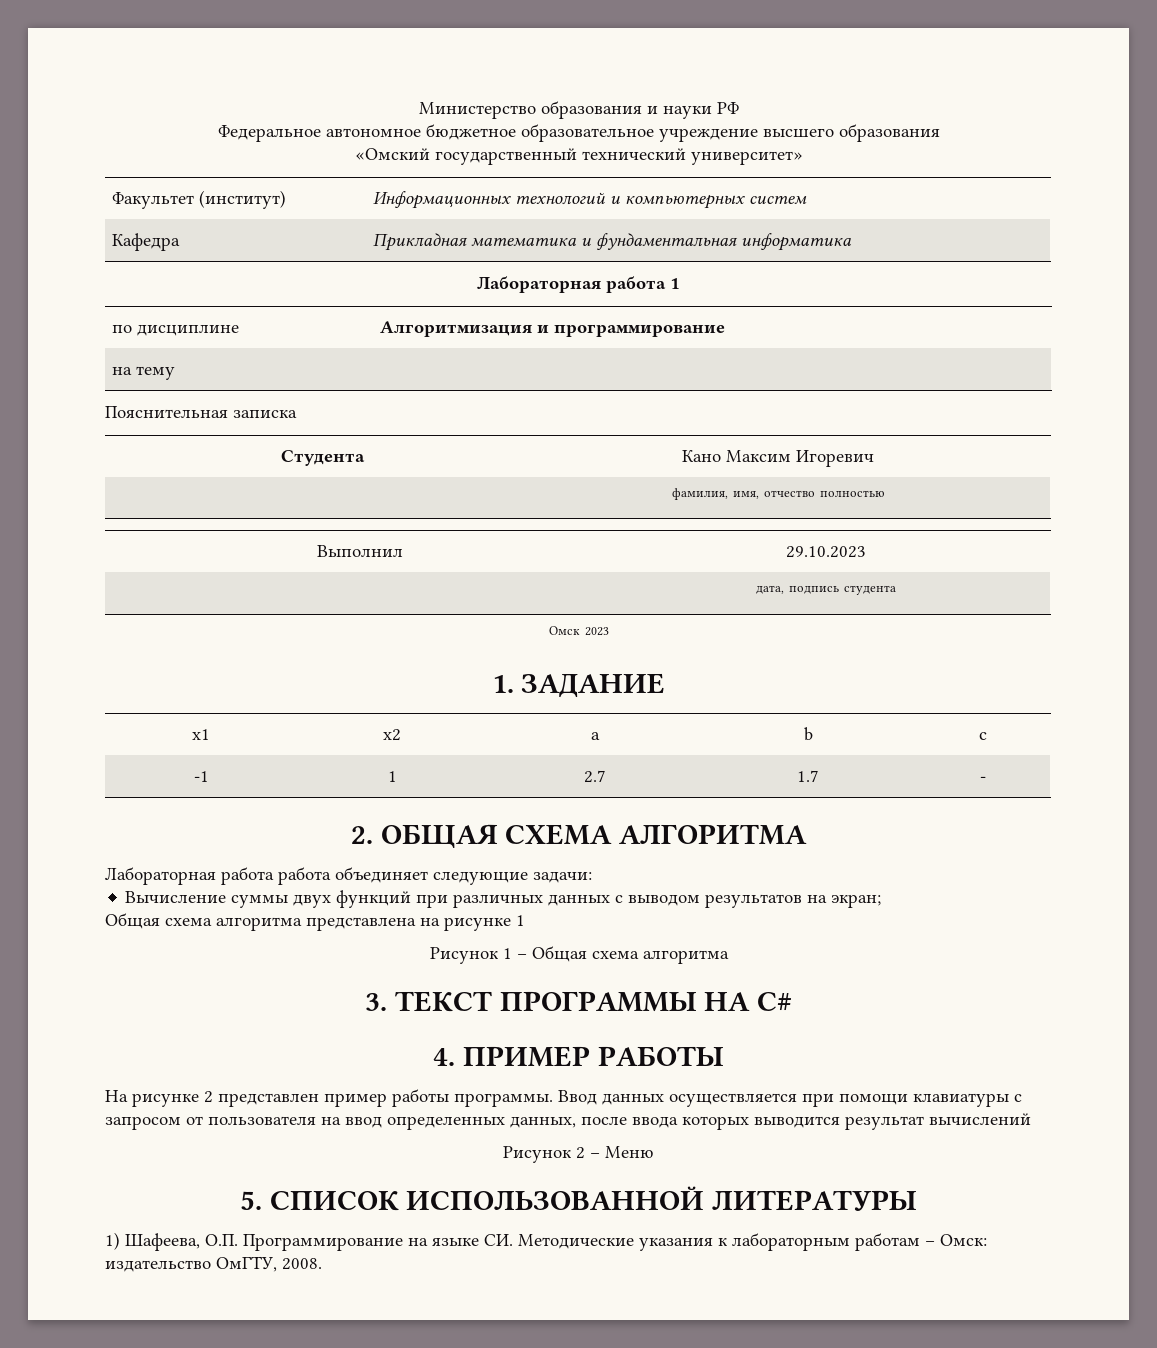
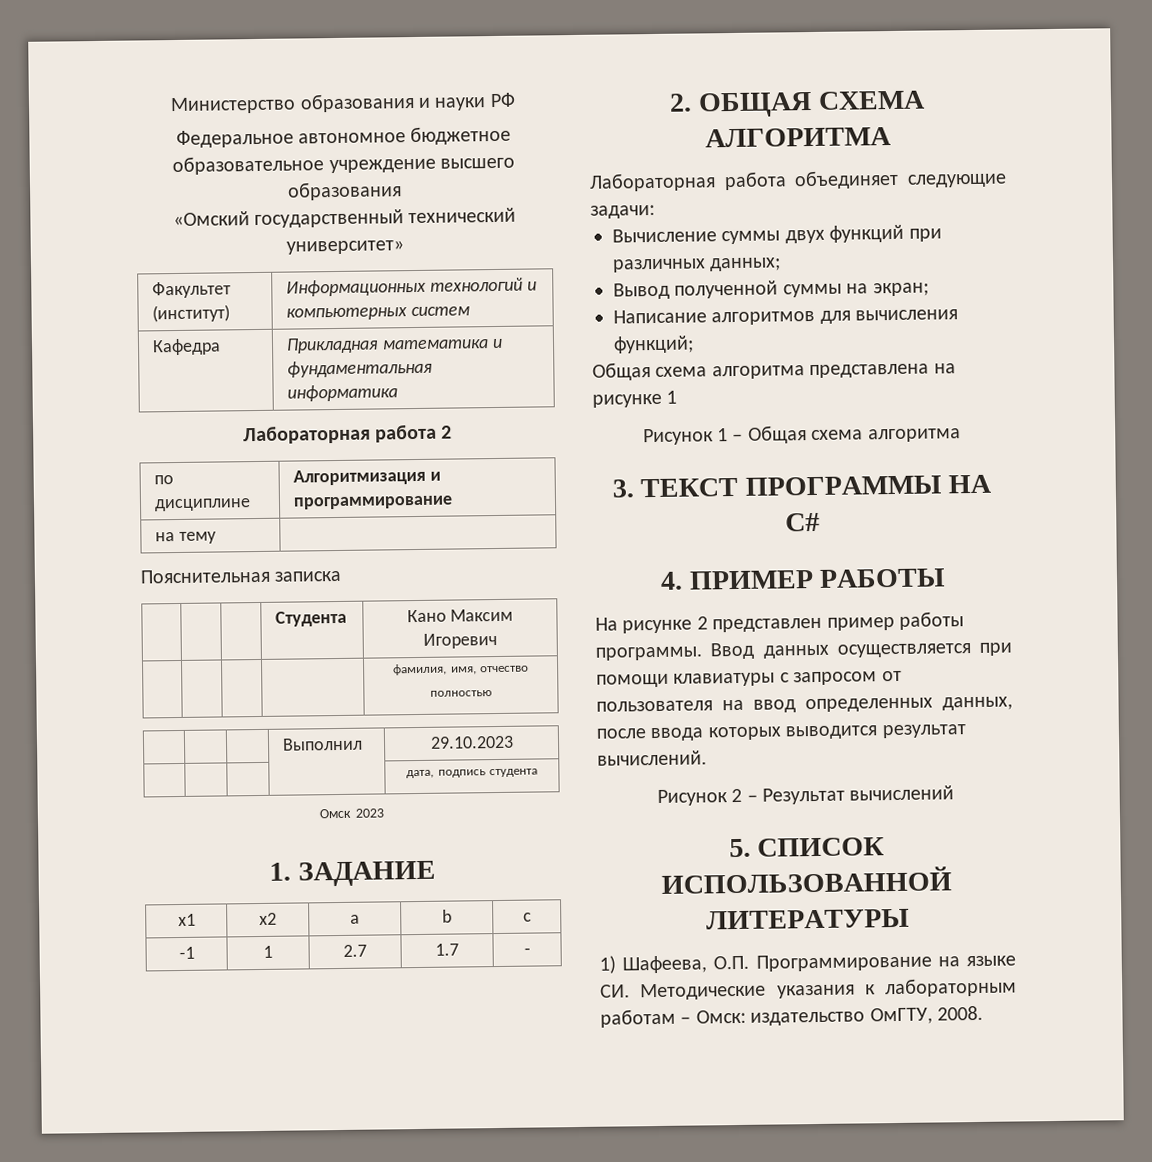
[670,278,680,289] 1 -> [441,425,453,439] 2
[278,867,331,885] работа -> (787, 181) none
[548,894,882,908] данных с выводом результатов на экран; -> [709,257,782,272] [613,280,929,300] [613,309,959,326] [613,335,694,354] данных; // Вывод полученной суммы на экран; // Написание алгоритмов для вычисления функций;
[929,1113,1031,1125] вычислений -> [597,750,707,766] вычислений.
[605,1146,654,1158] Меню -> [761,785,955,805] Результат вычислений

